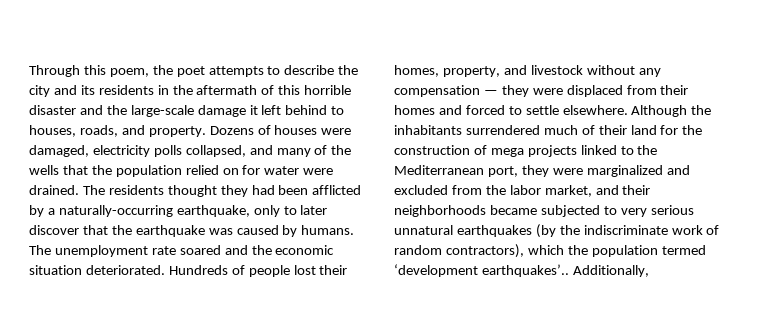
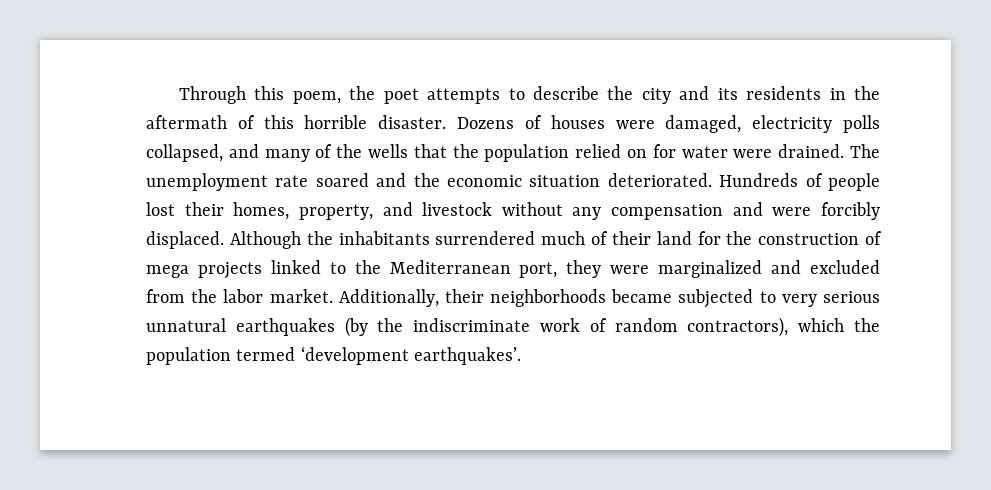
[29,105,345,117] [29,125,206,137] disaster and the large-scale damage it left behind to houses, roads, and property. -> [378,115,447,129] disaster.
[108,185,362,197] [29,205,328,217] [29,225,355,237] [29,245,51,255] residents thought they had been afflicted by a naturally-occurring earthquake, only to later discover that the earthquake was caused by humans. The -> (880, 151) none
[483,85,689,97] [394,105,628,115] — they were displaced from their homes and forced to settle elsewhere. -> [732,202,880,220] [146,231,224,249] and were forcibly displaced.
[544,185,619,197] market, and -> [269,289,439,307] market. Additionally,
[481,264,649,277] earthquakes’.. Additionally, -> [414,347,522,365] earthquakes’.

